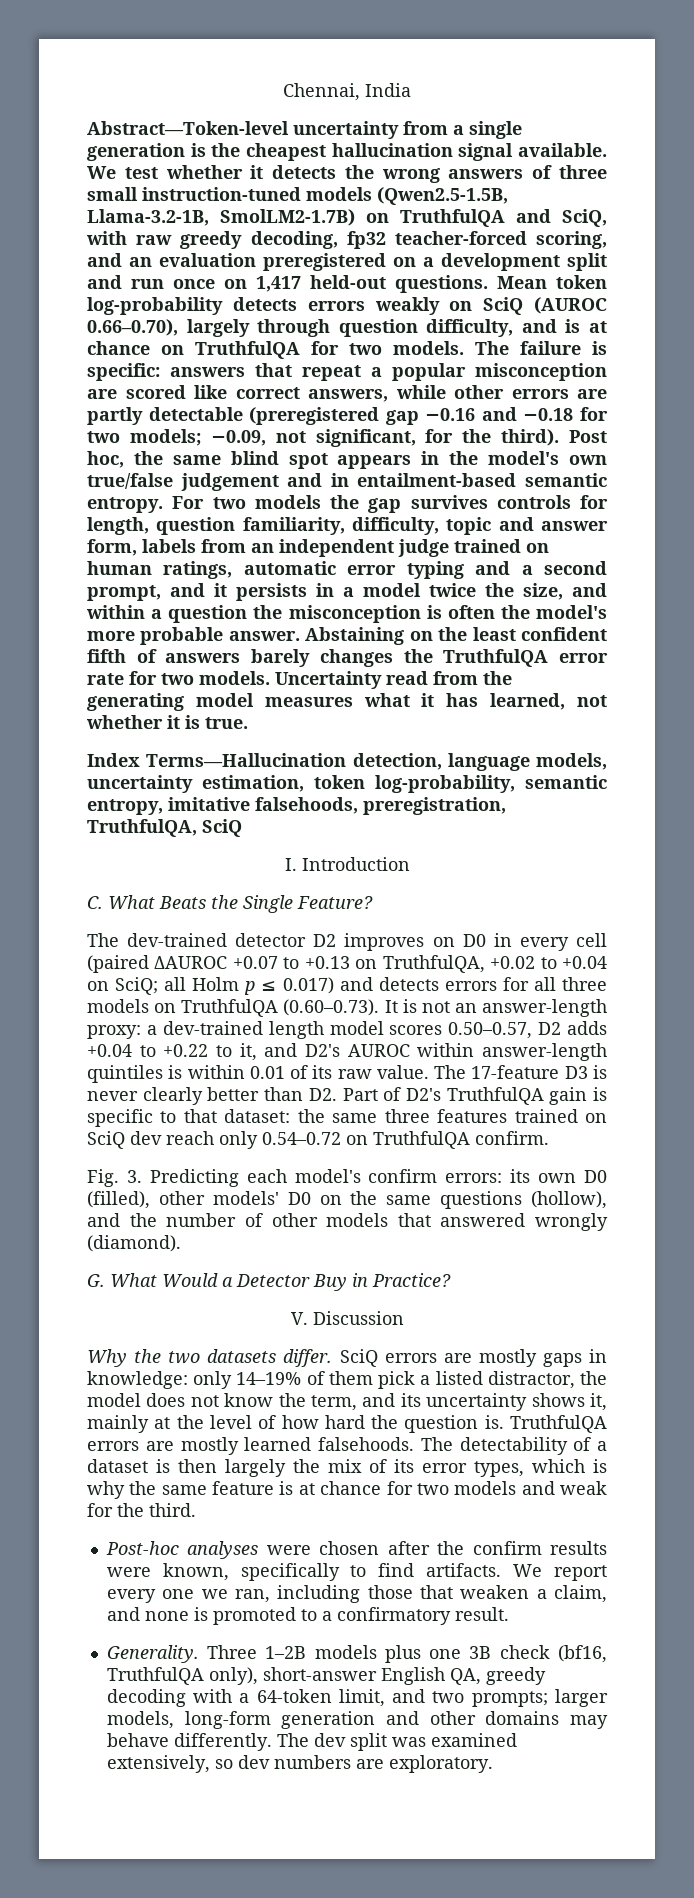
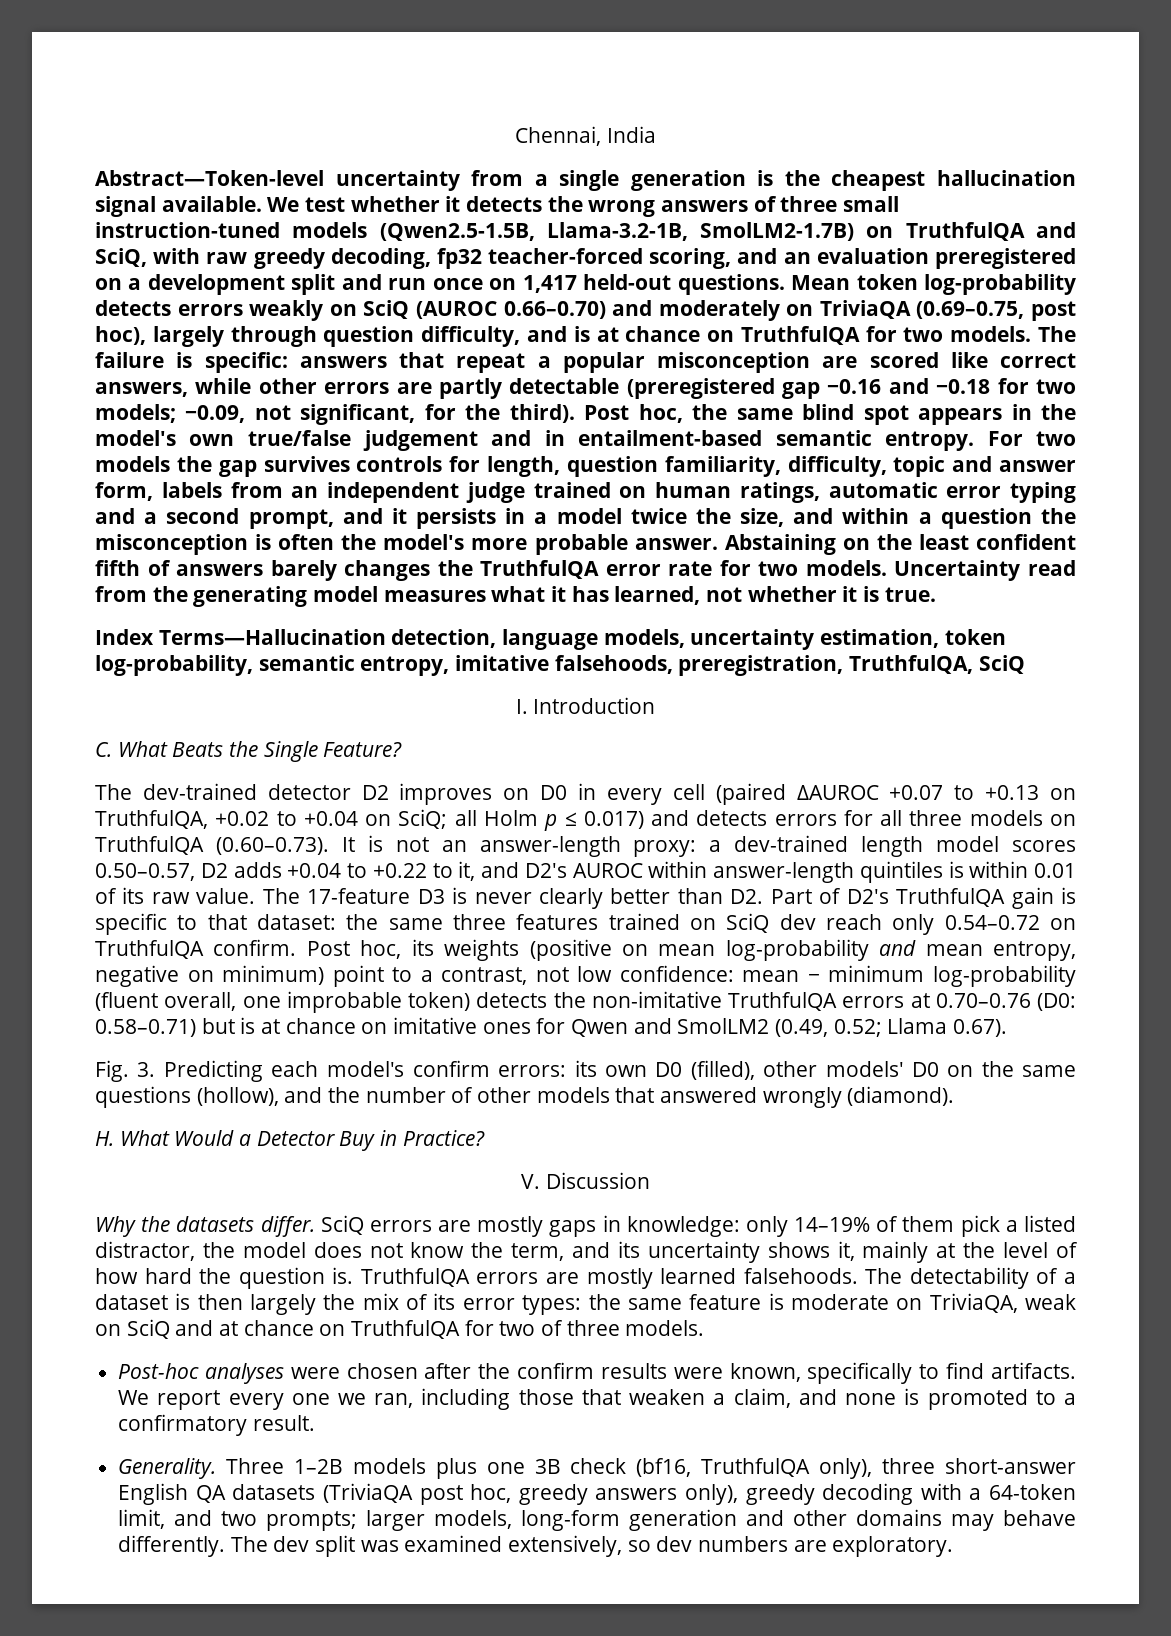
[87,319,178,336] 0.66–0.70), -> [503,300,1076,321] [95,326,146,345] 0.66–0.70) and moderately on TriviaQA (0.69–0.75, post hoc),
(549, 1138) none -> [306,939,1077,961] [95,965,1076,987] [95,991,1076,1013] [95,1017,1008,1037] Post hoc, its weights (positive on mean log-probability and mean entropy, negative on minimum) point to a contrast, not low confidence: mean − minimum log-probability (fluent overall, one improbable token) detects the non-imitative TruthfulQA errors at 0.70–0.76 (D0: 0.58–0.71) but is at chance on imitative ones for Qwen and SmolLM2 (0.49, 0.52; Llama 0.67).
[87,1274,105,1287] G. -> [95,1131,114,1146] H.
[168,1351,201,1364] two -> (171, 1224) none
[474,1459,607,1477] [87,1481,607,1499] [87,1503,196,1517] types, which is why the same feature is at chance for two models and weak for the third. -> [522,1293,1076,1315] [95,1319,705,1339] types: the same feature is moderate on TriviaQA, weak on SciQ and at chance on TruthfulQA for two of three models.
(258, 1676) none -> [882,1458,936,1474] three
[449,1668,481,1685] QA, -> [195,1483,738,1505] QA datasets (TriviaQA post hoc, greedy answers only),

